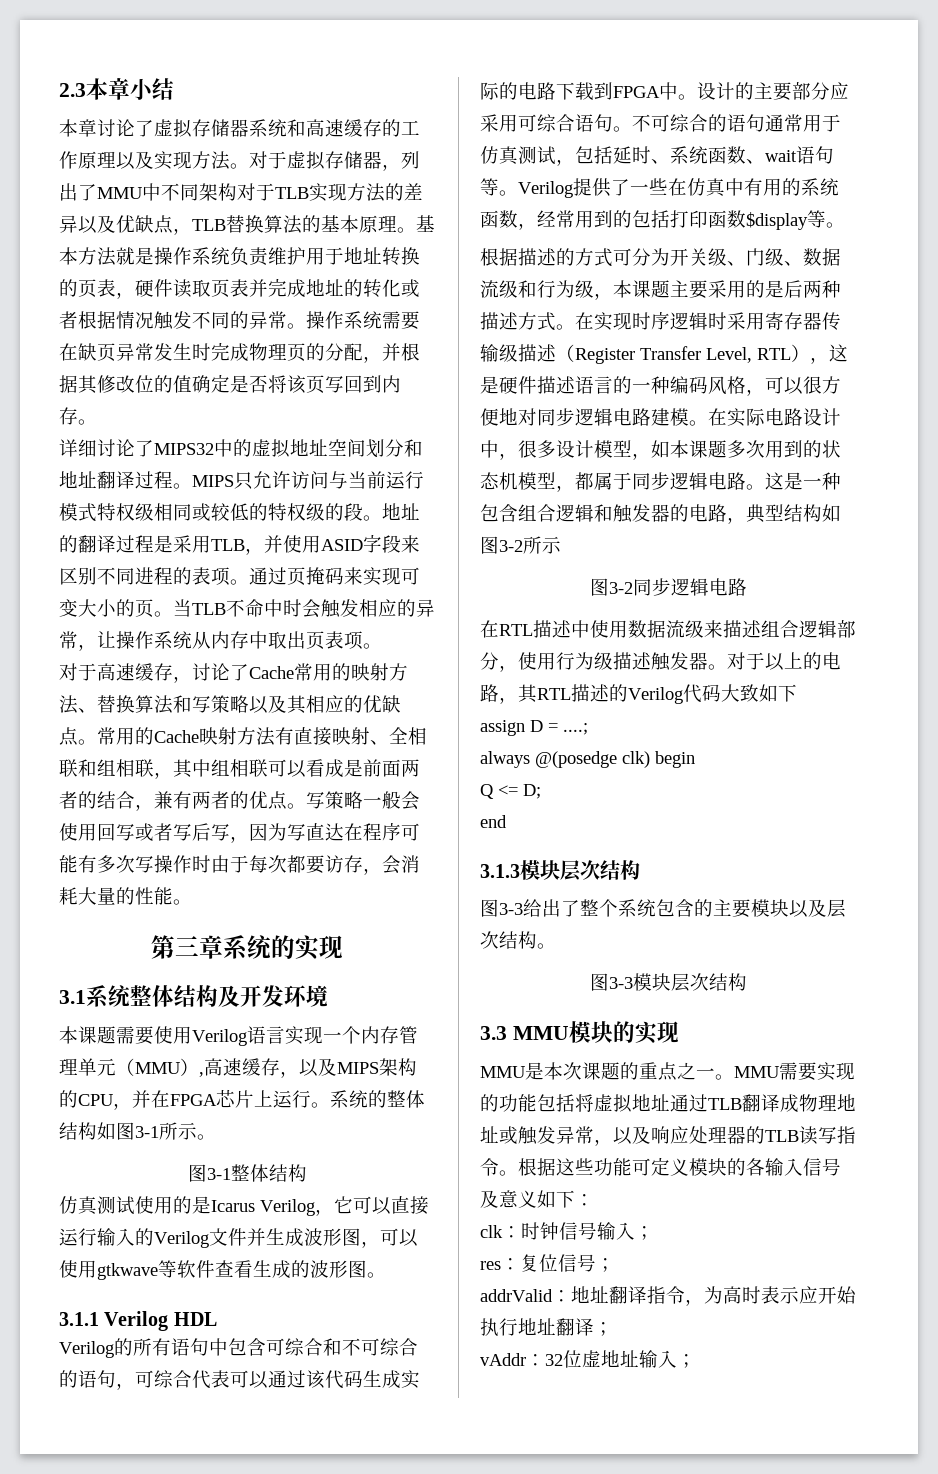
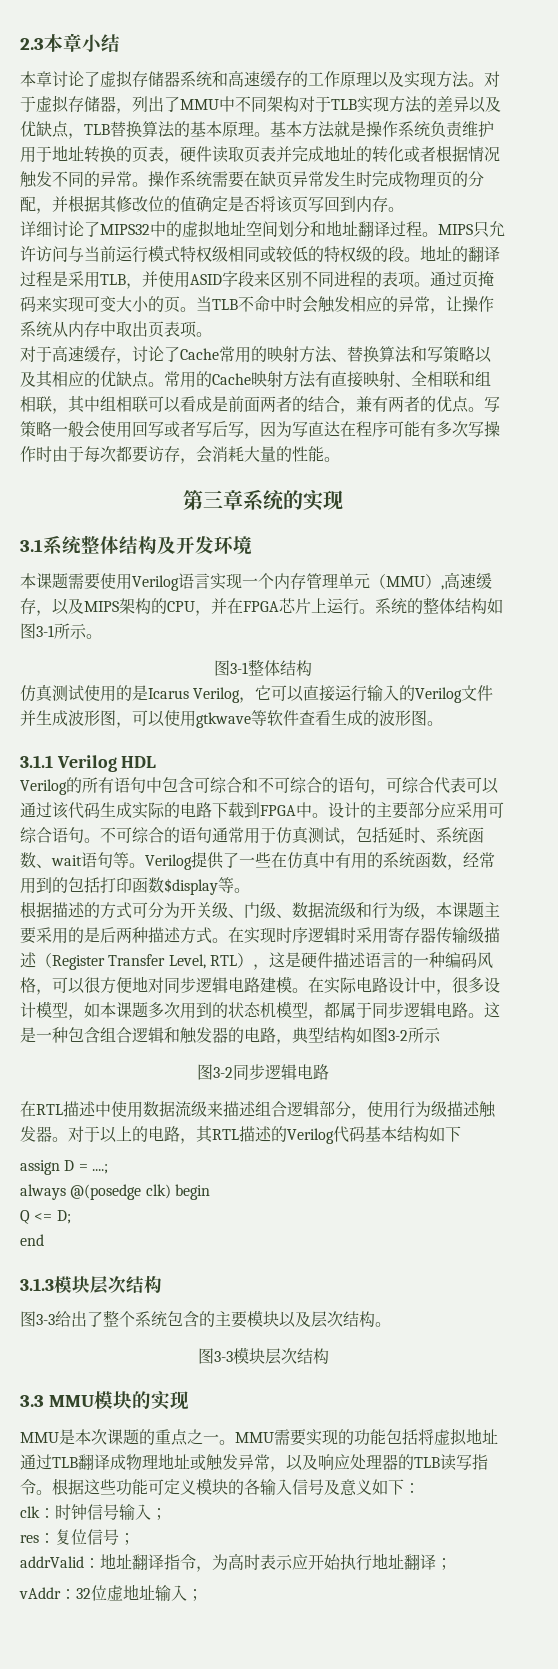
[721,684,759,702] 大致 -> [365,1126,429,1142] 基本结构

